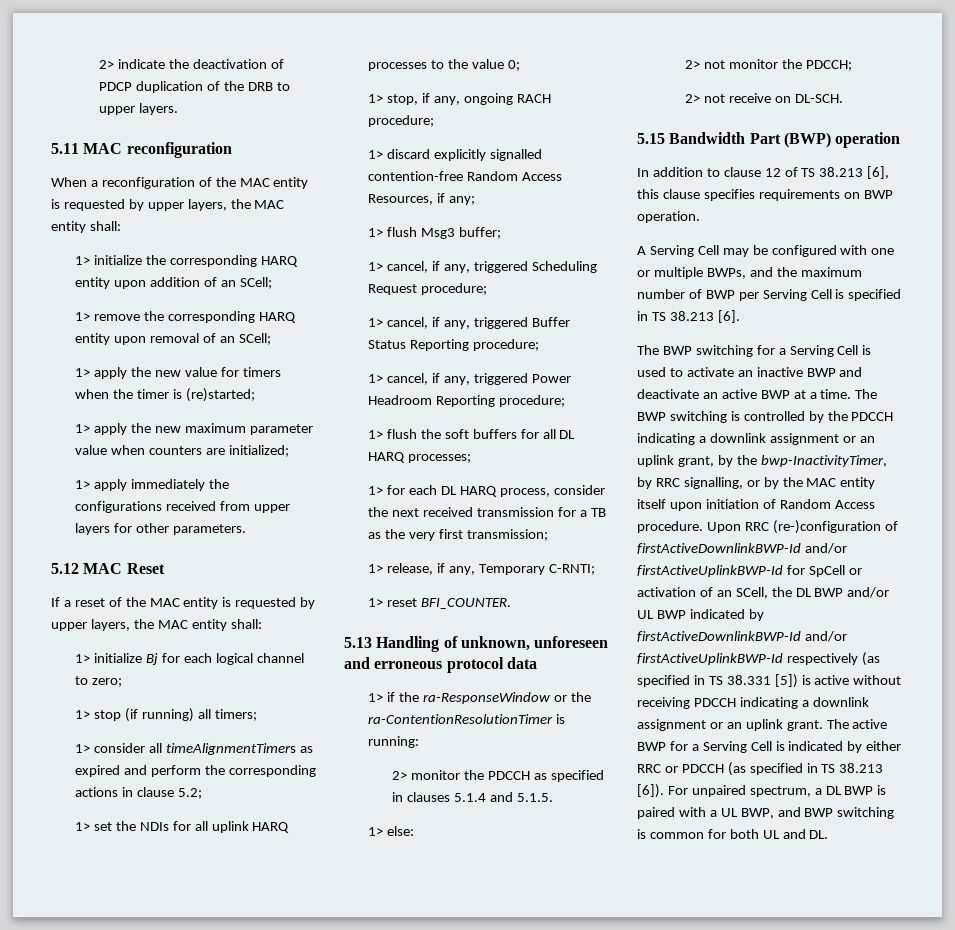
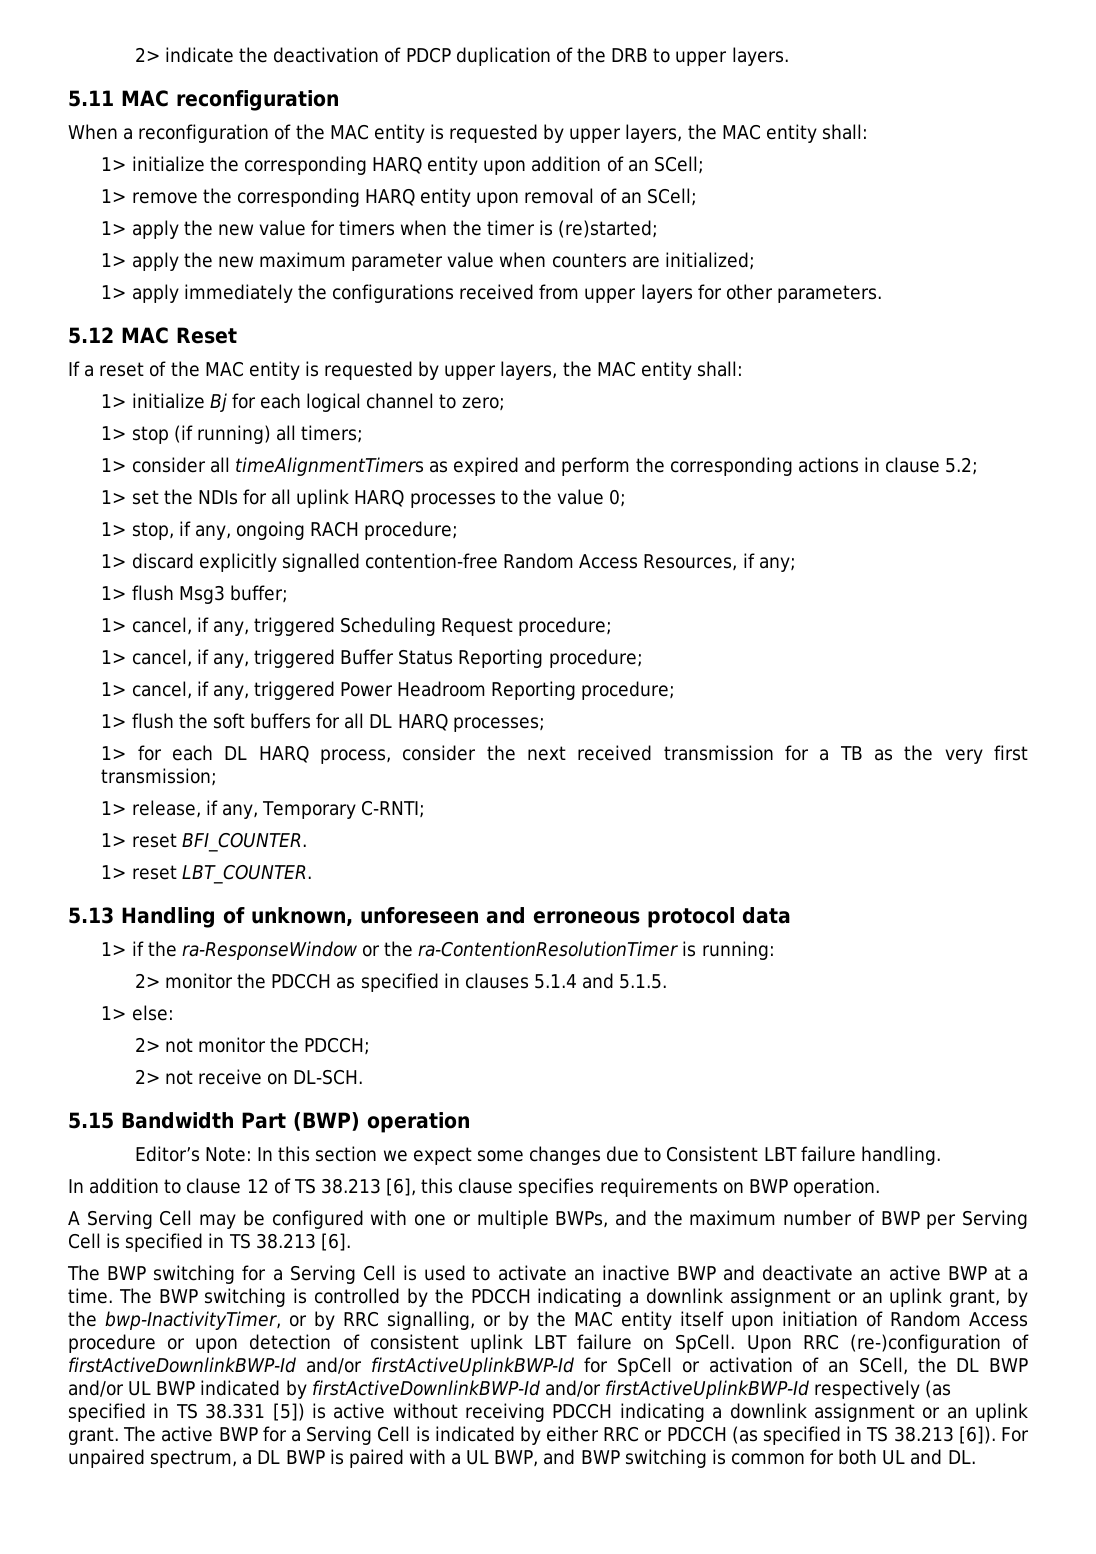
(511, 603) none -> [101,864,312,884] // 1> reset LBT_COUNTER.
(901, 140) none -> [134,1146,941,1165] // Editor’s Note: In this section we expect some changes due to Consistent LBT failure handling.
(887, 461) none -> [289,1315,308,1327] or
[637,521,703,533] procedure. -> [68,1334,736,1353] procedure or upon detection of consistent uplink LBT failure on SpCell.

